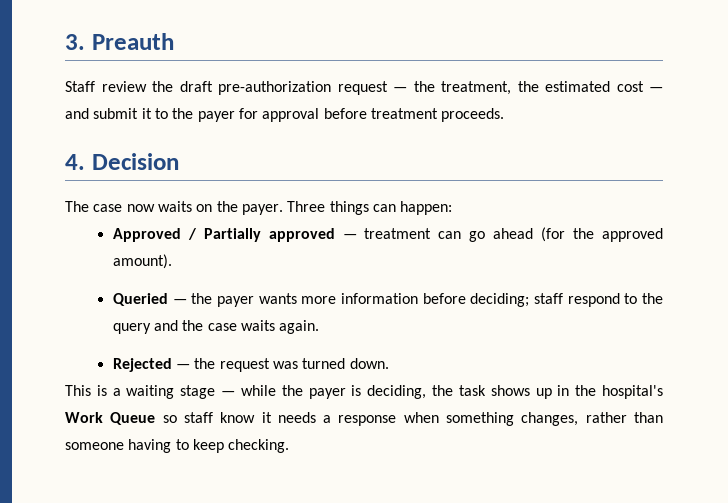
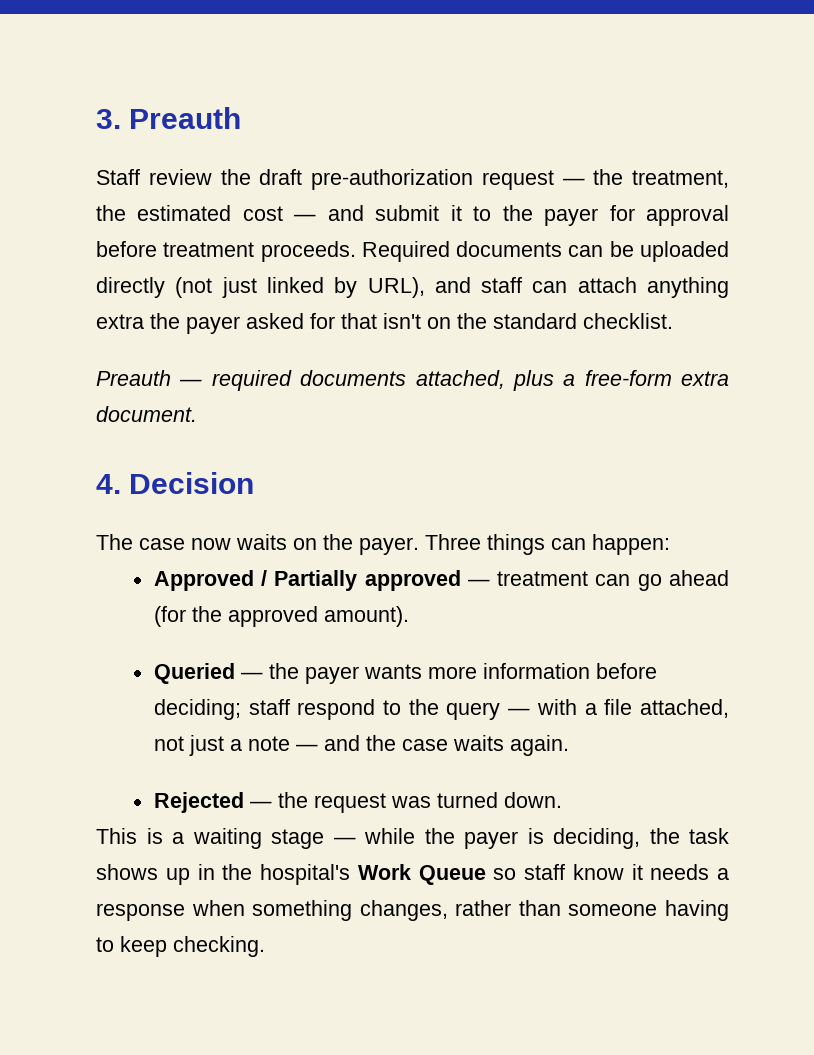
(505, 115) none -> [361,241,729,262] [96,277,729,298] [96,313,673,334] [96,370,729,391] [96,406,197,422] Required documents can be uploaded directly (not just linked by URL), and staff can attach anything extra the payer asked for that isn't on the standard checklist. // Preauth — required documents attached, plus a free-form extra document.
(151, 328) none -> [508,699,729,718] [153,735,318,756] — with a file attached, not just a note —

